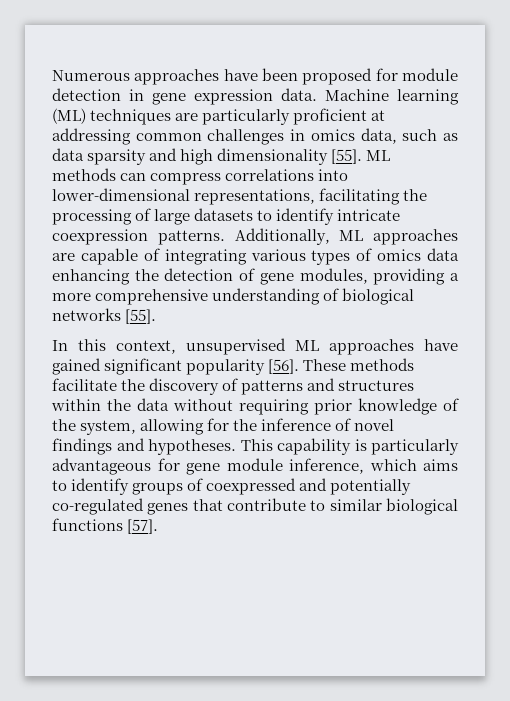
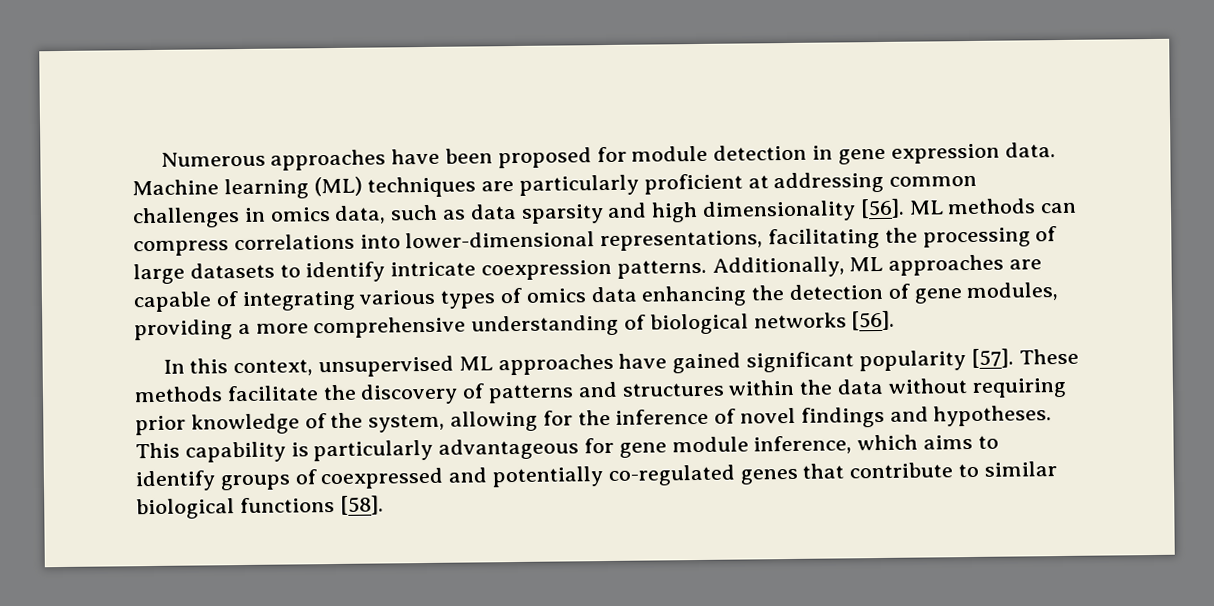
[331,149,363,164] [55]. -> [859,198,905,219] [56].
[125,309,157,324] [55]. -> [851,310,896,331] [56].
[268,359,300,374] [56]. -> [970,348,1014,369] [57].
[127,519,159,534] [57]. -> [339,495,384,515] [58].

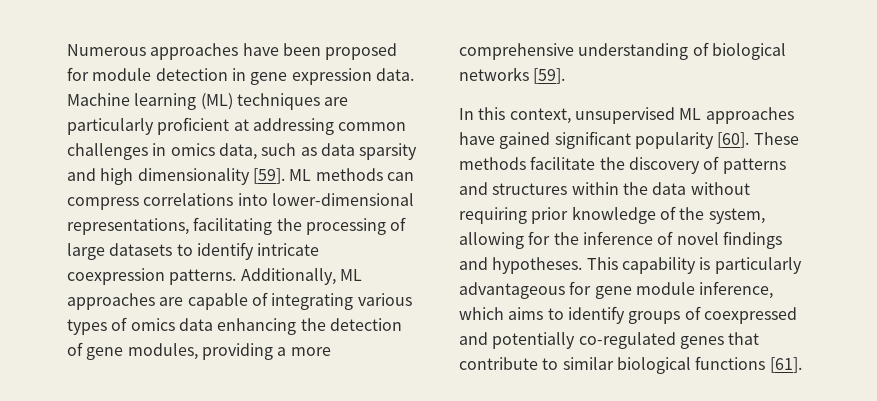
[859,198,905,219] [56]. -> [252,168,285,184] [59].
[851,310,896,331] [56]. -> [533,68,566,84] [59].
[970,348,1014,369] [57]. -> [717,132,750,148] [60].
[339,495,384,515] [58]. -> [769,357,802,373] [61].

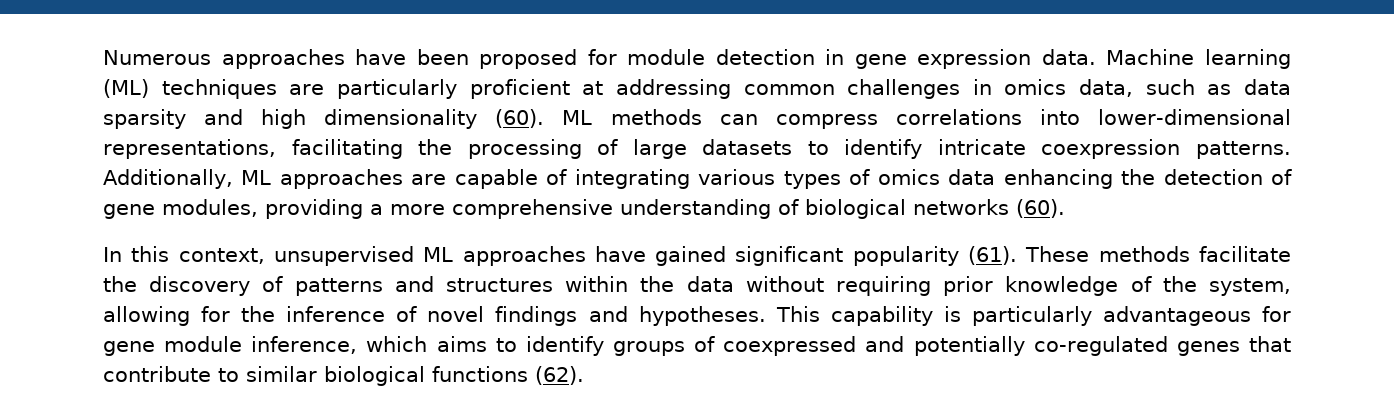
[252,168,285,184] [59]. -> [495,109,545,128] (60).
[533,68,566,84] [59]. -> [1016,199,1065,218] (60).
[717,132,750,148] [60]. -> [968,246,1018,265] (61).
[769,357,802,373] [61]. -> [535,366,584,385] (62).

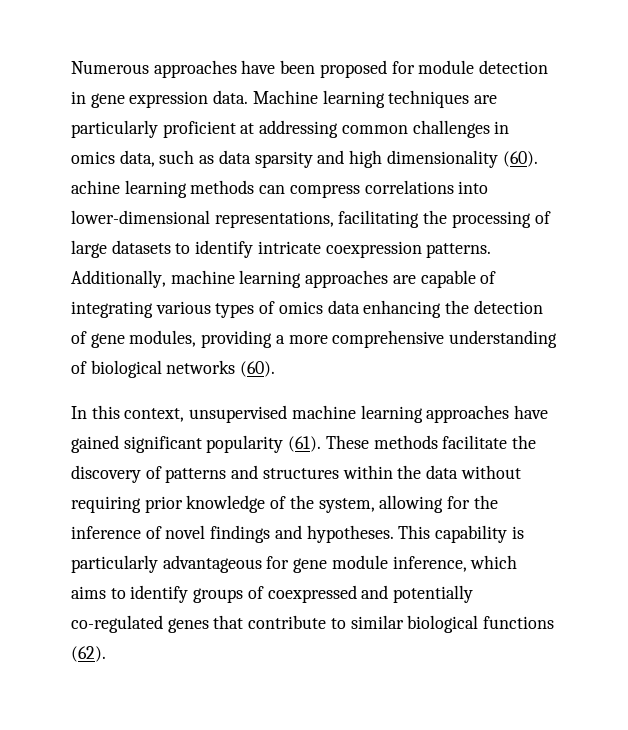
[103,79,149,98] (ML) -> (385, 99) none
[562,110,593,125] ML -> [71,180,187,198] achine learning
[241,170,272,185] ML -> [170,270,302,288] machine learning
[423,247,454,262] ML -> [291,405,423,423] machine learning

